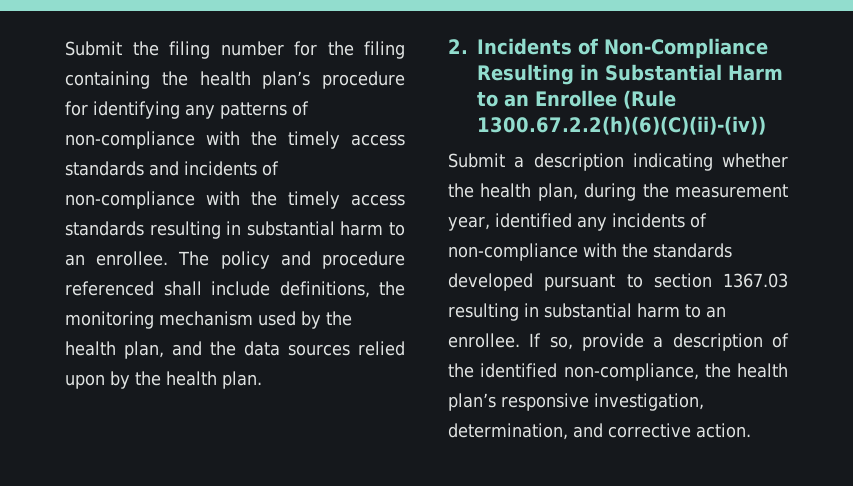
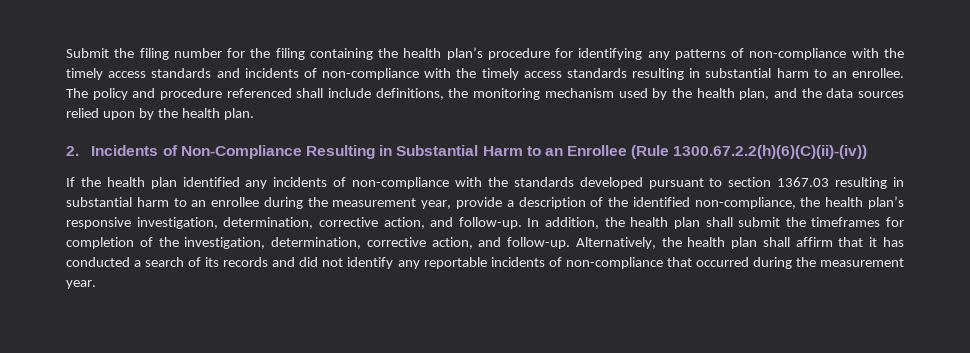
[448,153,788,171] [448,183,788,201] [448,216,490,231] Submit a description indicating whether the health plan, during the measurement year, -> [66,177,177,189] If the health plan
[448,333,573,350] enrollee. If so, -> [211,197,452,209] enrollee during the measurement year,
[573,423,751,438] and corrective action. -> [318,217,904,229] [66,237,904,249] [66,257,904,269] [66,280,96,289] corrective action, and follow-up. In addition, the health plan shall submit the timeframes for completion of the investigation, determination, corrective action, and follow-up. Alternatively, the health plan shall affirm that it has conducted a search of its records and did not identify any reportable incidents of non-compliance that occurred during the measurement year.

